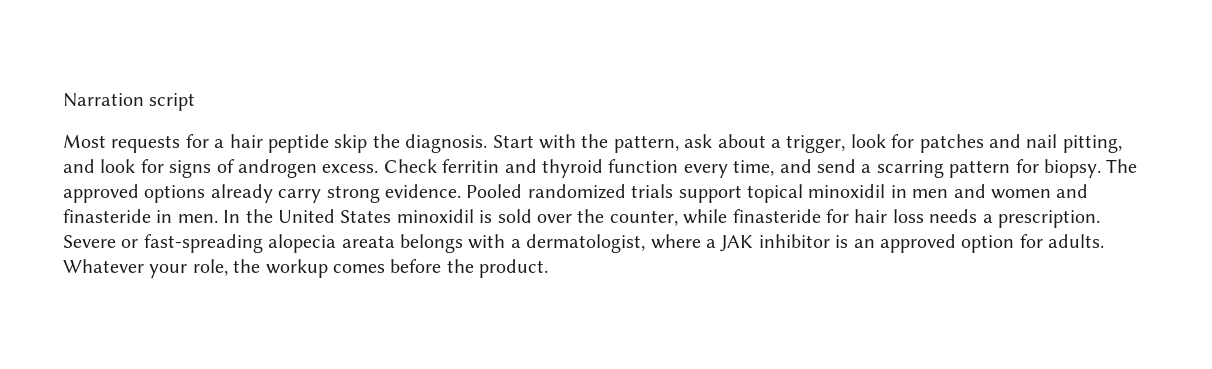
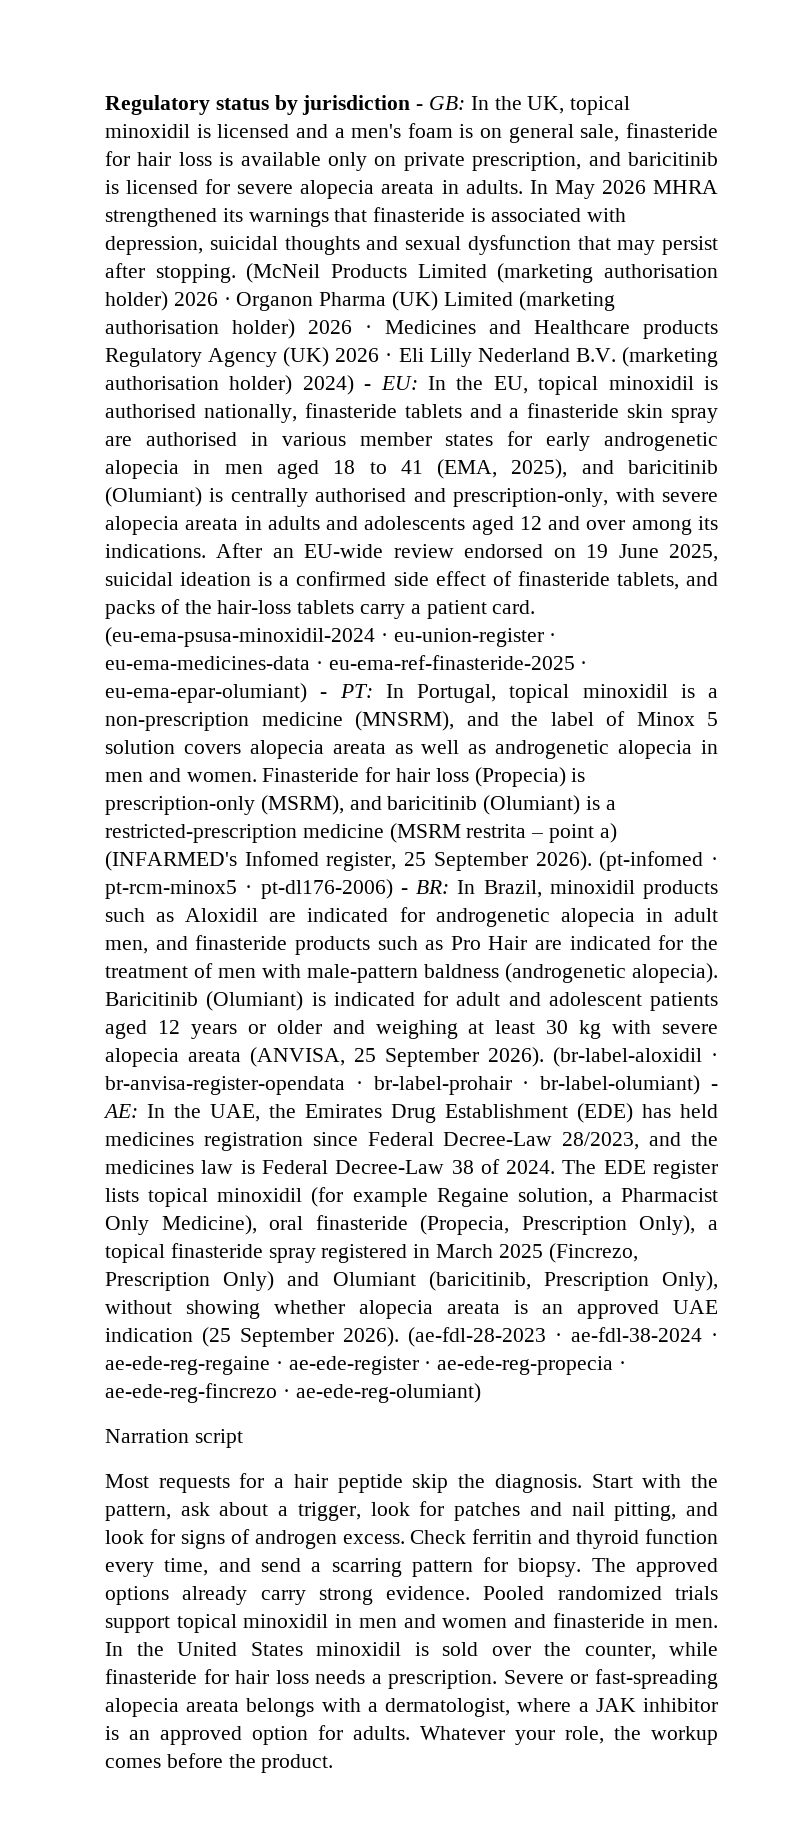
(63, 100) none -> [105,95,631,115] [105,123,718,143] [105,151,718,171] [105,179,718,199] [105,207,626,227] [105,235,718,255] [105,263,718,283] [105,291,615,311] [105,319,718,339] [105,347,718,367] [105,375,718,395] [105,403,718,423] [105,431,718,451] [105,459,719,479] [105,487,719,507] [105,516,718,535] [105,543,719,562] [105,571,719,590] [105,599,536,619] [105,627,557,647] [105,655,588,670] [105,683,718,703] [105,711,718,731] [105,740,719,759] [105,767,586,787] [105,795,616,815] [105,823,617,843] [105,851,718,871] [105,879,718,899] [105,907,718,927] [105,935,718,955] [105,963,718,983] [105,991,718,1011] [105,1020,719,1039] [105,1047,718,1067] [105,1075,718,1095] [103,1103,718,1123] [105,1132,718,1151] [105,1159,718,1179] [105,1187,718,1207] [105,1215,718,1235] [105,1243,638,1263] [105,1271,718,1291] [105,1300,718,1319] [105,1327,718,1347] [105,1356,627,1375] [105,1383,481,1403] Regulatory status by jurisdiction - GB: In the UK, topical minoxidil is licensed and a men's foam is on general sale, finasteride for hair loss is available only on private prescription, and baricitinib is licensed for severe alopecia areata in adults. In May 2026 MHRA strengthened its warnings that finasteride is associated with depression, suicidal thoughts and sexual dysfunction that may persist after stopping. (McNeil Products Limited (marketing authorisation holder) 2026 · Organon Pharma (UK) Limited (marketing authorisation holder) 2026 · Medicines and Healthcare products Regulatory Agency (UK) 2026 · Eli Lilly Nederland B.V. (marketing authorisation holder) 2024) - EU: In the EU, topical minoxidil is authorised nationally, finasteride tablets and a finasteride skin spray are authorised in various member states for early androgenetic alopecia in men aged 18 to 41 (EMA, 2025), and baricitinib (Olumiant) is centrally authorised and prescription-only, with severe alopecia areata in adults and adolescents aged 12 and over among its indications. After an EU-wide review endorsed on 19 June 2025, suicidal ideation is a confirmed side effect of finasteride tablets, and packs of the hair-loss tablets carry a patient card. (eu-ema-psusa-minoxidil-2024 · eu-union-register · eu-ema-medicines-data · eu-ema-ref-finasteride-2025 · eu-ema-epar-olumiant) - PT: In Portugal, topical minoxidil is a non-prescription medicine (MNSRM), and the label of Minox 5 solution covers alopecia areata as well as androgenetic alopecia in men and women. Finasteride for hair loss (Propecia) is prescription-only (MSRM), and baricitinib (Olumiant) is a restricted-prescription medicine (MSRM restrita – point a) (INFARMED's Infomed register, 25 September 2026). (pt-infomed · pt-rcm-minox5 · pt-dl176-2006) - BR: In Brazil, minoxidil products such as Aloxidil are indicated for androgenetic alopecia in adult men, and finasteride products such as Pro Hair are indicated for the treatment of men with male-pattern baldness (androgenetic alopecia). Baricitinib (Olumiant) is indicated for adult and adolescent patients aged 12 years or older and weighing at least 30 kg with severe alopecia areata (ANVISA, 25 September 2026). (br-label-aloxidil · br-anvisa-register-opendata · br-label-prohair · br-label-olumiant) - AE: In the UAE, the Emirates Drug Establishment (EDE) has held medicines registration since Federal Decree-Law 28/2023, and the medicines law is Federal Decree-Law 38 of 2024. The EDE register lists topical minoxidil (for example Regaine solution, a Pharmacist Only Medicine), oral finasteride (Propecia, Prescription Only), a topical finasteride spray registered in March 2025 (Fincrezo, Prescription Only) and Olumiant (baricitinib, Prescription Only), without showing whether alopecia areata is an approved UAE indication (25 September 2026). (ae-fdl-28-2023 · ae-fdl-38-2024 · ae-ede-reg-regaine · ae-ede-register · ae-ede-reg-propecia · ae-ede-reg-fincrezo · ae-ede-reg-olumiant) //

